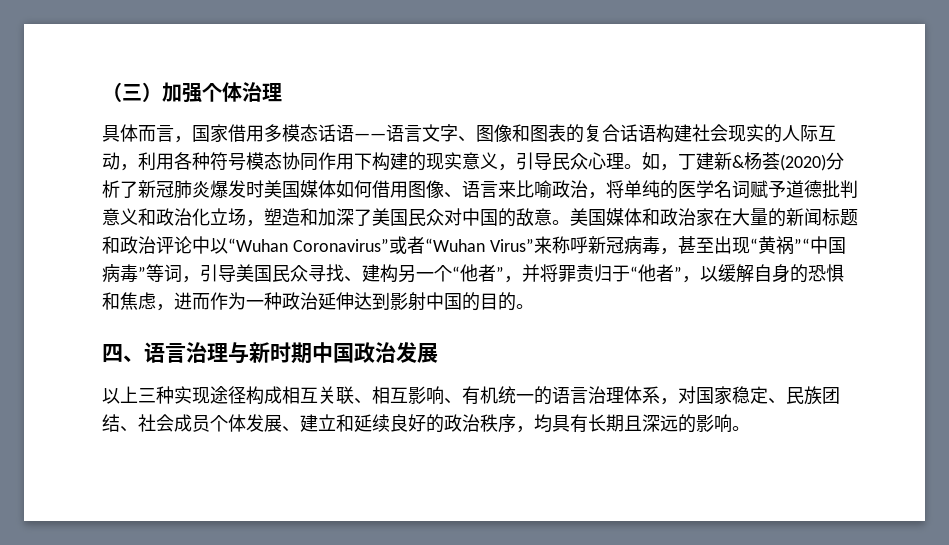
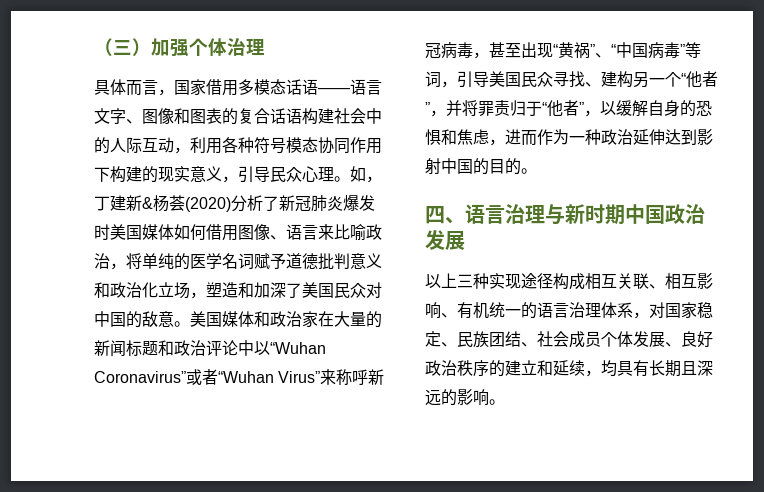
[728,124,764,142] 现实 -> [366,108,382,124] 中
[793,238,810,252] ”“ -> [590,44,616,58] ”、“
[300,414,516,433] 建立和延续良好的政治秩序 -> [681,331,713,348] [425,360,585,377] 良好政治秩序的建立和延续

